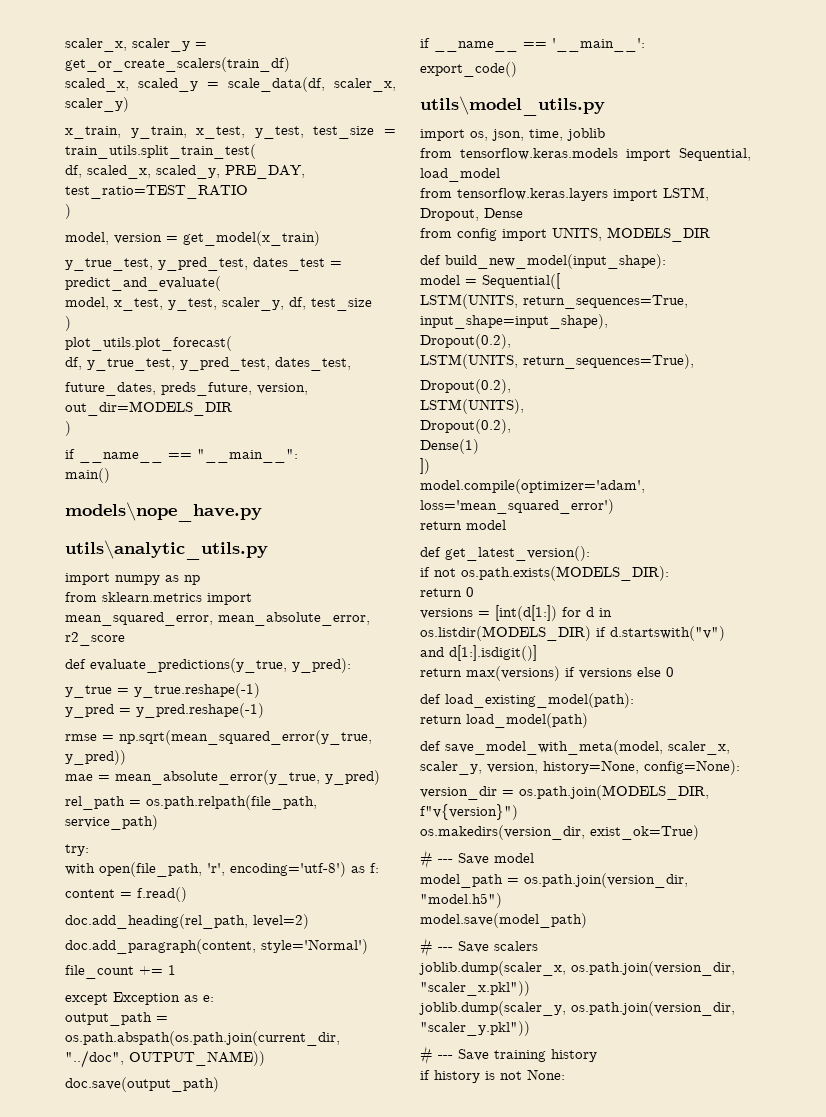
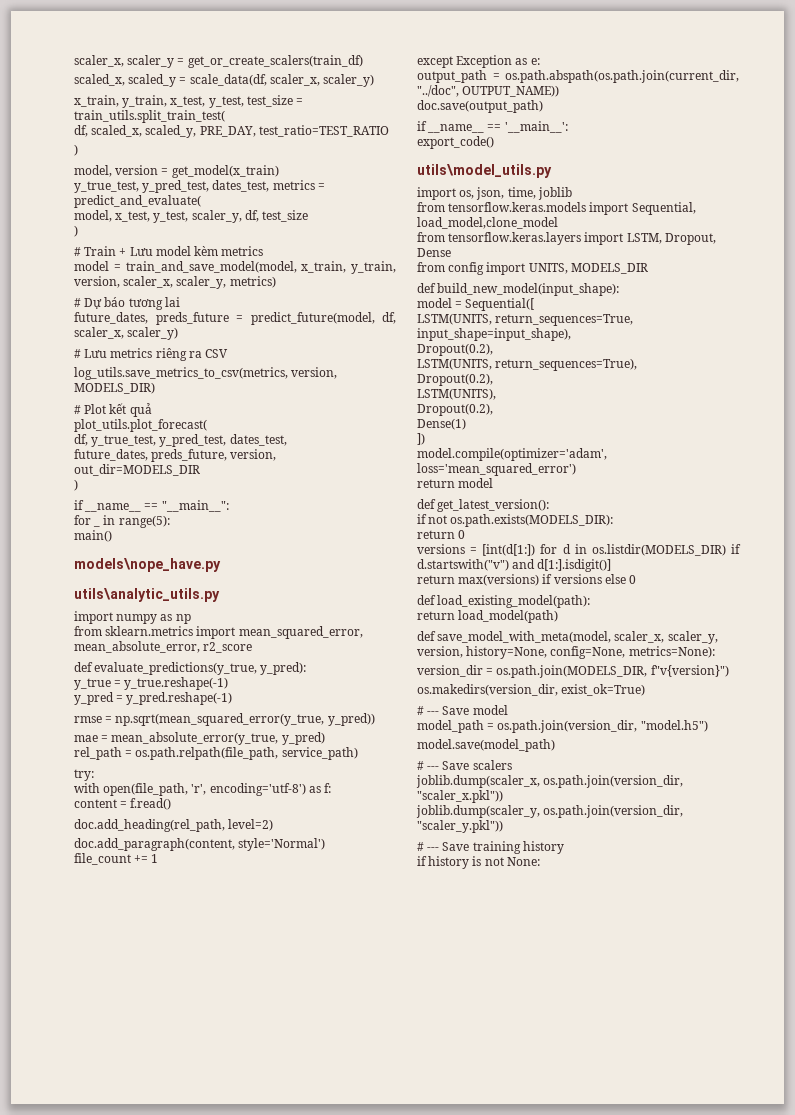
[253,257,325,271] dates_test -> [212,180,315,192] dates_test, metrics
(71, 323) none -> [74,246,264,256] [74,261,396,274] [74,276,276,289] [74,297,180,310] [74,312,396,325] [74,327,179,340] [74,348,229,361] [74,367,338,380] [74,382,155,394] [74,403,152,417] // # Train + Lưu model kèm metrics // model = train_and_save_model(model, x_train, y_train, version, scaler_x, scaler_y, metrics) // # Dự báo tương lai // future_dates, preds_future = predict_future(model, df, scaler_x, scaler_y) // # Lưu metrics riêng ra CSV // log_utils.save_metrics_to_csv(metrics, version, MODELS_DIR) // # Plot kết quả
(298, 456) none -> [74,515,91,525] [93,525,101,527] [103,515,170,528] // for _ in range(5):
[420,168,500,182] load_model -> [417,217,558,229] load_model,clone_model
[644,760,740,775] config=None): -> [550,646,715,659] config=None, metrics=None):

